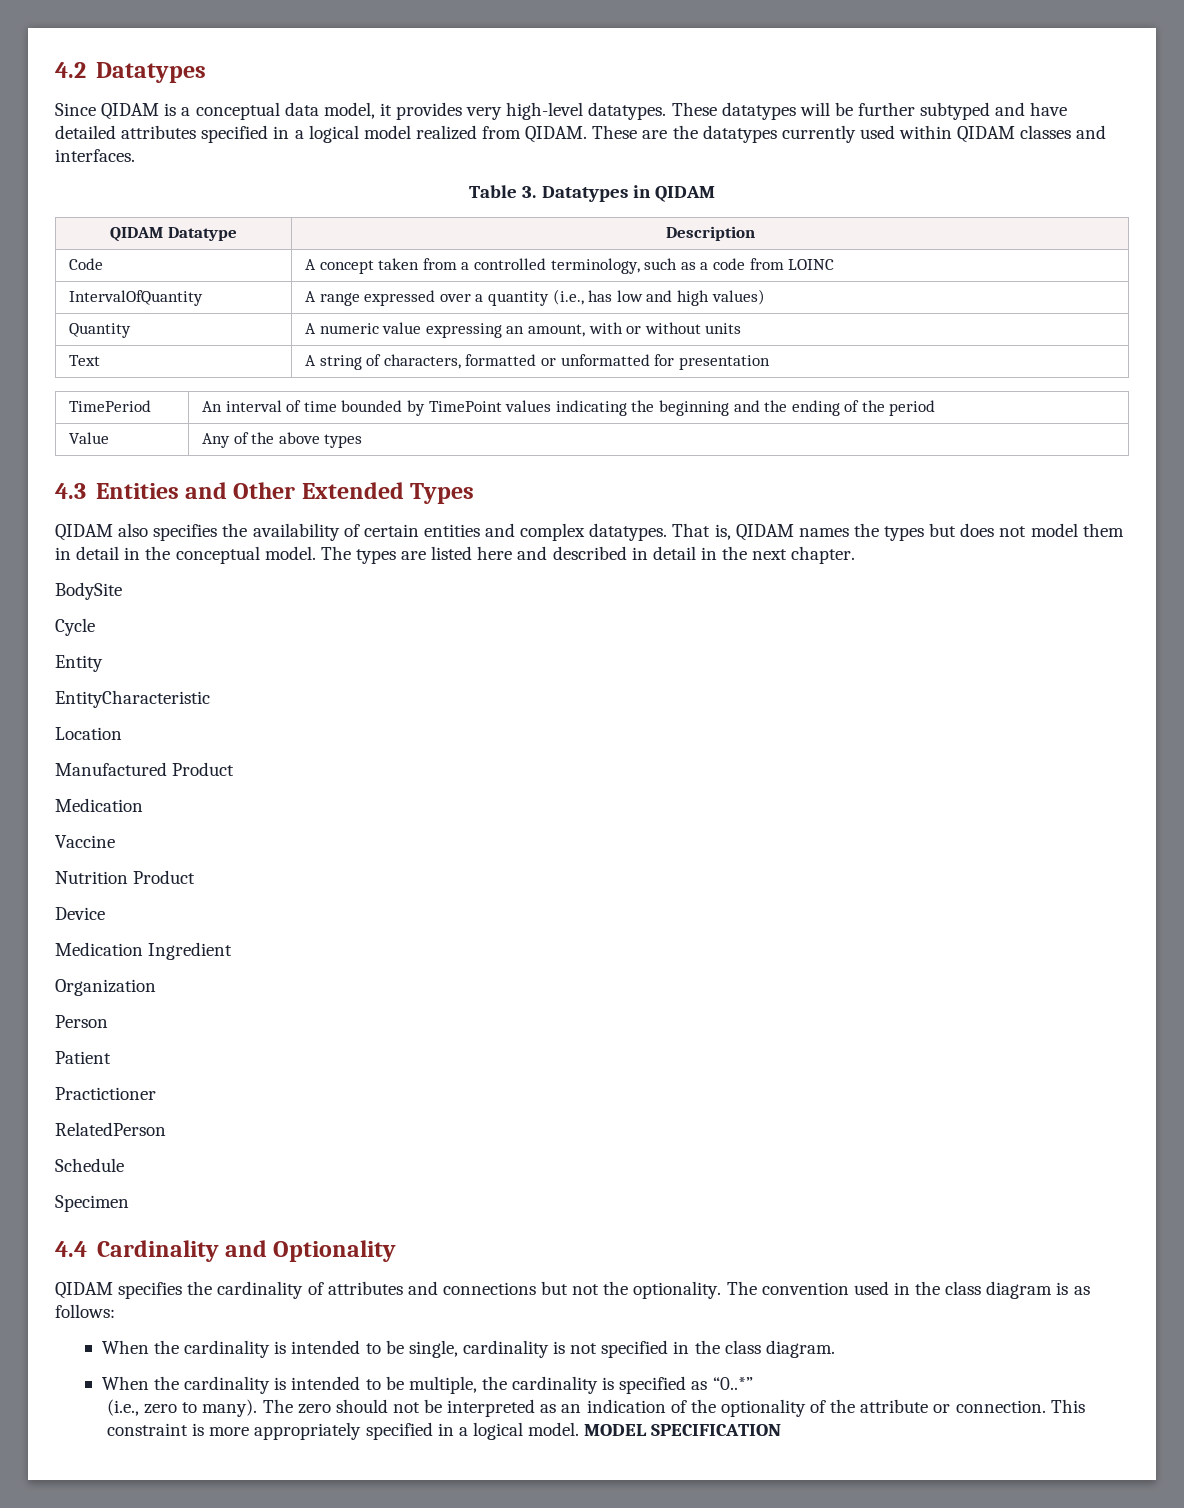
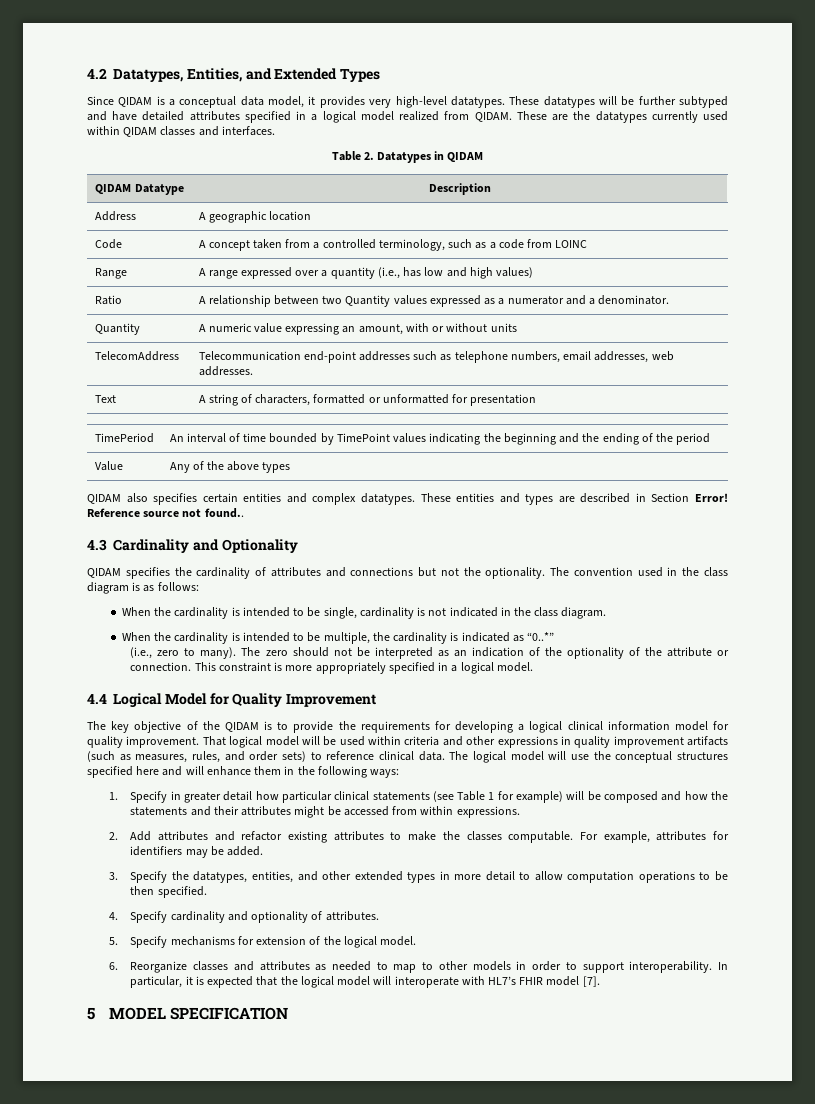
[95,62,206,83] Datatypes -> [113,68,381,82] Datatypes, Entities, and Extended Types
[522,186,537,198] 3. -> [363,152,374,160] 2.
(755, 233) none -> [94,211,136,221] [198,211,312,223] // Address | A geographic location
[69,290,204,306] IntervalOfQuantity -> [94,268,127,279] Range
(765, 297) none -> [94,295,122,305] [198,295,670,307] // Ratio | A relationship between two Quantity values expressed as a numerator and a denominator.
(742, 328) none -> [94,351,179,361] [198,351,674,363] [198,366,253,376] // TelecomAddress | Telecommunication end-point addresses such as telephone numbers, email addresses, web addresses.
[55,482,475,504] // 4.3 Entities and Other Extended Types -> (291, 467) none
[222,523,360,541] the availability of -> (198, 499) none
[672,523,1124,541] [55,546,856,564] [55,582,122,600] [55,618,95,636] [55,655,103,672] [55,690,210,708] [55,727,122,740] [55,762,235,776] [55,798,143,812] [55,835,115,848] [55,870,196,884] [55,907,105,920] [55,942,233,960] [55,979,156,996] [55,1015,108,1028] [55,1051,111,1064] [55,1087,156,1100] [55,1122,166,1136] [55,1158,124,1172] [55,1195,129,1212] [55,1241,87,1257] That is, QIDAM names the types but does not model them in detail in the conceptual model. The types are listed here and described in detail in the next chapter. // BodySite // Cycle // Entity // EntityCharacteristic // Location // Manufactured Product // Medication // Vaccine // Nutrition Product // Device // Medication Ingredient // Organization // Person // Patient // Practictioner // RelatedPerson // Schedule // Specimen // 4.4 -> [420,493,728,505] [87,508,244,518] [87,539,107,551] These entities and types are described in Section Error! Reference source not found.. // 4.3
[601,1340,669,1358] specified -> [449,607,498,617] indicated
[619,1376,687,1394] specified -> [461,632,510,642] indicated
(580, 1429) none -> [87,693,377,707] [87,721,729,733] [87,736,728,748] [87,751,728,763] [87,766,400,778] [108,791,728,803] [130,806,520,818] [108,831,729,843] [130,846,264,858] [108,871,728,883] [130,886,207,898] [108,911,379,923] [108,936,417,948] [108,961,728,973] [130,976,600,988] [87,1007,95,1020] // 4.4 Logical Model for Quality Improvement // The key objective of the QIDAM is to provide the requirements for developing a logical clinical information model for quality improvement. That logical model will be used within criteria and other expressions in quality improvement artifacts (such as measures, rules, and order sets) to reference clinical data. The logical model will use the conceptual structures specified here and will enhance them in the following ways: // 1. Specify in greater detail how particular clinical statements (see Table 1 for example) will be composed and how the statements and their attributes might be accessed from within expressions. // 2. Add attributes and refactor existing attributes to make the classes computable. For example, attributes for identifiers may be added. // 3. Specify the datatypes, entities, and other extended types in more detail to allow computation operations to be then specified. // 4. Specify cardinality and optionality of attributes. // 5. Specify mechanisms for extension of the logical model. // 6. Reorganize classes and attributes as needed to map to other models in order to support interoperability. In particular, it is expected that the logical model will interoperate with HL7’s FHIR model [7]. // 5

